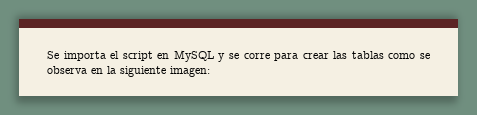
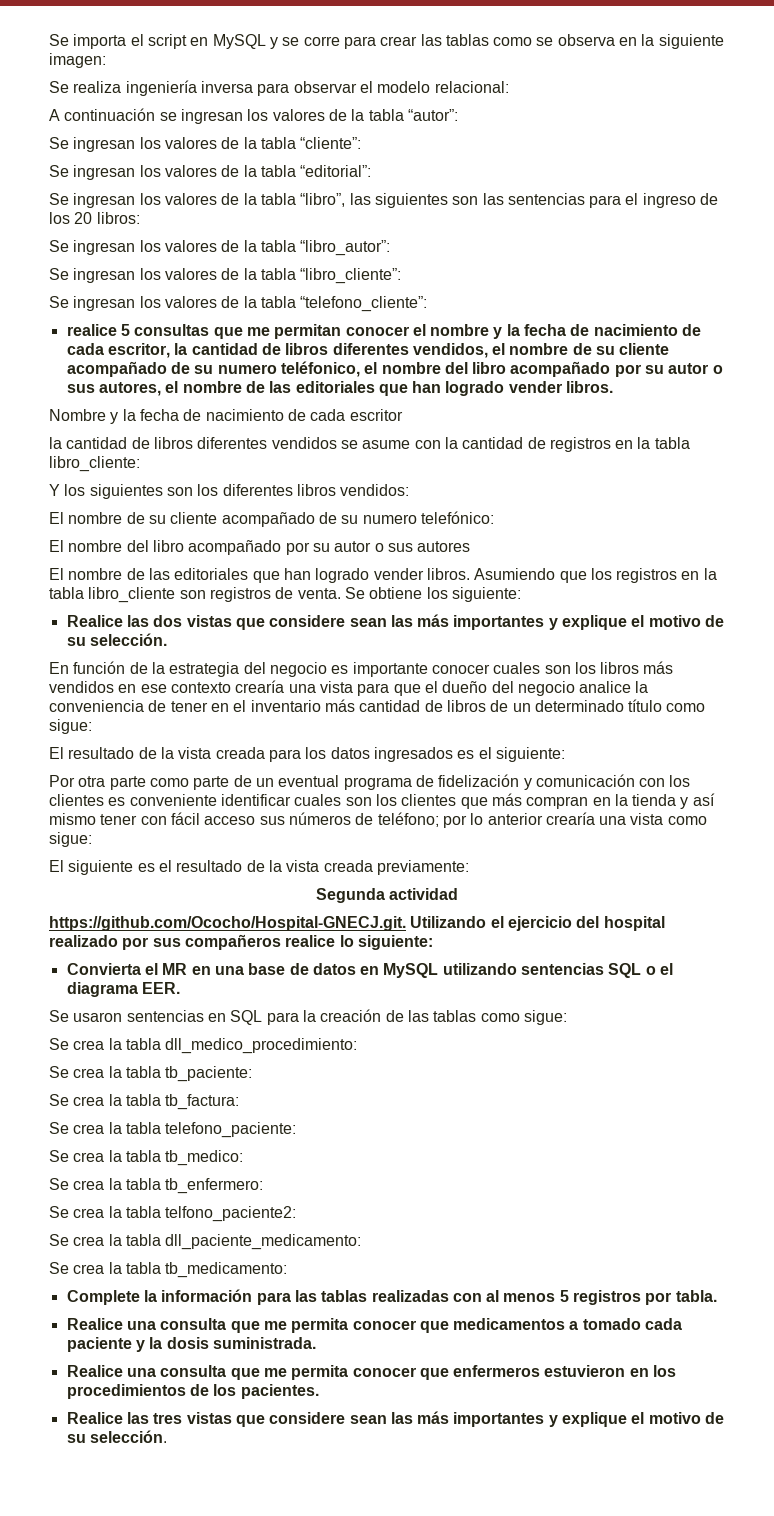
(210, 71) none -> [49,80,509,96] [49,108,458,124] [49,137,362,152] [49,165,372,180] [49,193,719,208] [49,212,140,224] [49,240,391,256] [49,268,402,284] [49,296,428,312] [66,324,702,339] [66,343,670,358] [66,361,723,377] [66,381,614,396] [49,409,403,424] [49,437,690,452] [49,456,140,472] [49,484,410,499] [49,511,494,527] [49,540,471,555] [49,568,717,583] [49,587,521,603] [66,614,725,630] [66,633,167,646] [49,661,674,677] [49,680,649,696] [49,699,706,712] [49,719,92,734] [49,747,565,762] [49,774,691,790] [49,793,715,809] [49,812,707,828] [49,832,92,847] [49,860,469,875] [315,888,459,903] [49,916,665,931] [49,934,433,950] [66,963,674,978] [66,982,180,997] [49,1009,567,1025] [49,1038,358,1054] [49,1066,253,1082] [49,1094,240,1110] [49,1122,297,1138] [49,1150,244,1166] [49,1178,264,1194] [49,1206,297,1222] [49,1234,362,1250] [49,1262,288,1278] [66,1289,717,1305] [66,1318,683,1333] [66,1337,316,1352] [66,1365,677,1380] [66,1384,319,1399] [66,1411,725,1427] [66,1430,167,1443] // Se realiza ingeniería inversa para observar el modelo relacional: // A continuación se ingresan los valores de la tabla “autor”: // Se ingresan los valores de la tabla “cliente”: // Se ingresan los valores de la tabla “editorial”: // Se ingresan los valores de la tabla “libro”, las siguientes son las sentencias para el ingreso de los 20 libros: // Se ingresan los valores de la tabla “libro_autor”: // Se ingresan los valores de la tabla “libro_cliente”: // Se ingresan los valores de la tabla “telefono_cliente”: // realice 5 consultas que me permitan conocer el nombre y la fecha de nacimiento de cada escritor, la cantidad de libros diferentes vendidos, el nombre de su cliente acompañado de su numero teléfonico, el nombre del libro acompañado por su autor o sus autores, el nombre de las editoriales que han logrado vender libros. // Nombre y la fecha de nacimiento de cada escritor // la cantidad de libros diferentes vendidos se asume con la cantidad de registros en la tabla libro_cliente: // Y los siguientes son los diferentes libros vendidos: // El nombre de su cliente acompañado de su numero telefónico: // El nombre del libro acompañado por su autor o sus autores // El nombre de las editoriales que han logrado vender libros. Asumiendo que los registros en la tabla libro_cliente son registros de venta. Se obtiene los siguiente: // Realice las dos vistas que considere sean las más importantes y explique el motivo de su selección. // En función de la estrategia del negocio es importante conocer cuales son los libros más vendidos en ese contexto crearía una vista para que el dueño del negocio analice la conveniencia de tener en el inventario más cantidad de libros de un determinado título como sigue: // El resultado de la vista creada para los datos ingresados es el siguiente: // Por otra parte como parte de un eventual programa de fidelización y comunicación con los clientes es conveniente identificar cuales son los clientes que más compran en la tienda y así mismo tener con fácil acceso sus números de teléfono; por lo anterior crearía una vista como sigue: // El siguiente es el resultado de la vista creada previamente: // Segunda actividad // https://github.com/Ococho/Hospital-GNECJ.git. Utilizando el ejercicio del hospital realizado por sus compañeros realice lo siguiente: // Convierta el MR en una base de datos en MySQL utilizando sentencias SQL o el diagrama EER. // Se usaron sentencias en SQL para la creación de las tablas como sigue: // Se crea la tabla dll_medico_procedimiento: // Se crea la tabla tb_paciente: // Se crea la tabla tb_factura: // Se crea la tabla telefono_paciente: // Se crea la tabla tb_medico: // Se crea la tabla tb_enfermero: // Se crea la tabla telfono_paciente2: // Se crea la tabla dll_paciente_medicamento: // Se crea la tabla tb_medicamento: // Complete la información para las tablas realizadas con al menos 5 registros por tabla. // Realice una consulta que me permita conocer que medicamentos a tomado cada paciente y la dosis suministrada. // Realice una consulta que me permita conocer que enfermeros estuvieron en los procedimientos de los pacientes. // Realice las tres vistas que considere sean las más importantes y explique el motivo de su selección.

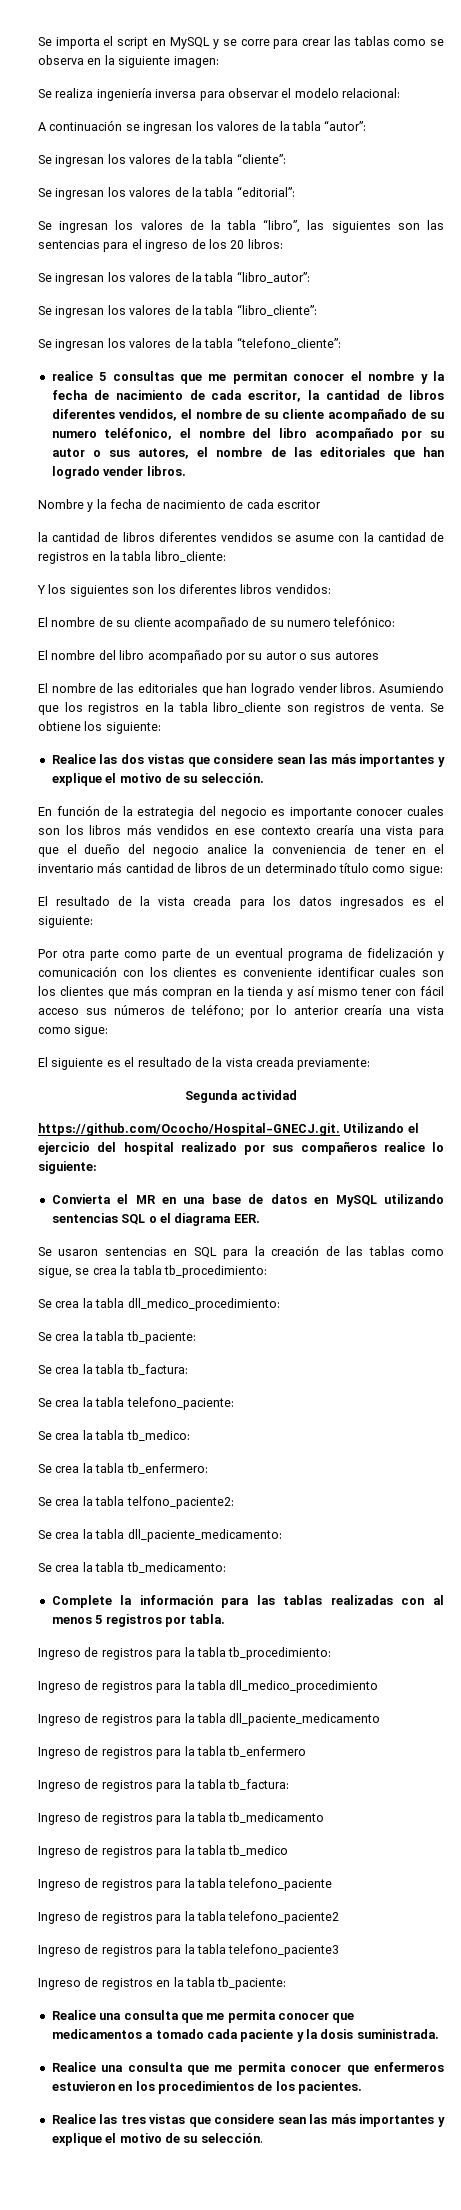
[523,1010,567,1025] sigue: -> [38,1265,267,1278] sigue, se crea la tabla tb_procedimiento:
(717, 1296) none -> [38,1647,332,1660] [38,1680,379,1693] [38,1713,381,1726] [38,1746,307,1759] [38,1779,290,1792] [38,1812,325,1825] [38,1845,289,1858] [38,1878,333,1891] [38,1911,340,1924] [38,1944,340,1957] [38,1977,287,1990] // Ingreso de registros para la tabla tb_procedimiento: // Ingreso de registros para la tabla dll_medico_procedimiento // Ingreso de registros para la tabla dll_paciente_medicamento // Ingreso de registros para la tabla tb_enfermero // Ingreso de registros para la tabla tb_factura: // Ingreso de registros para la tabla tb_medicamento // Ingreso de registros para la tabla tb_medico // Ingreso de registros para la tabla telefono_paciente // Ingreso de registros para la tabla telefono_paciente2 // Ingreso de registros para la tabla telefono_paciente3 // Ingreso de registros en la tabla tb_paciente:

